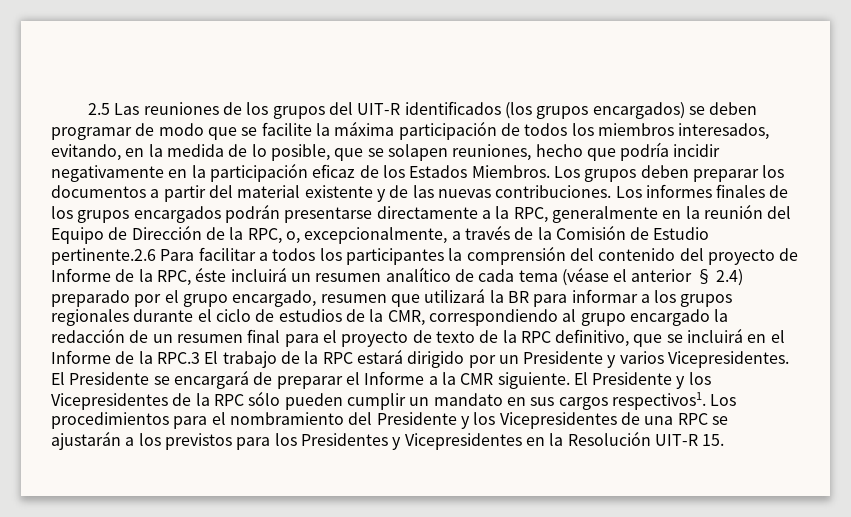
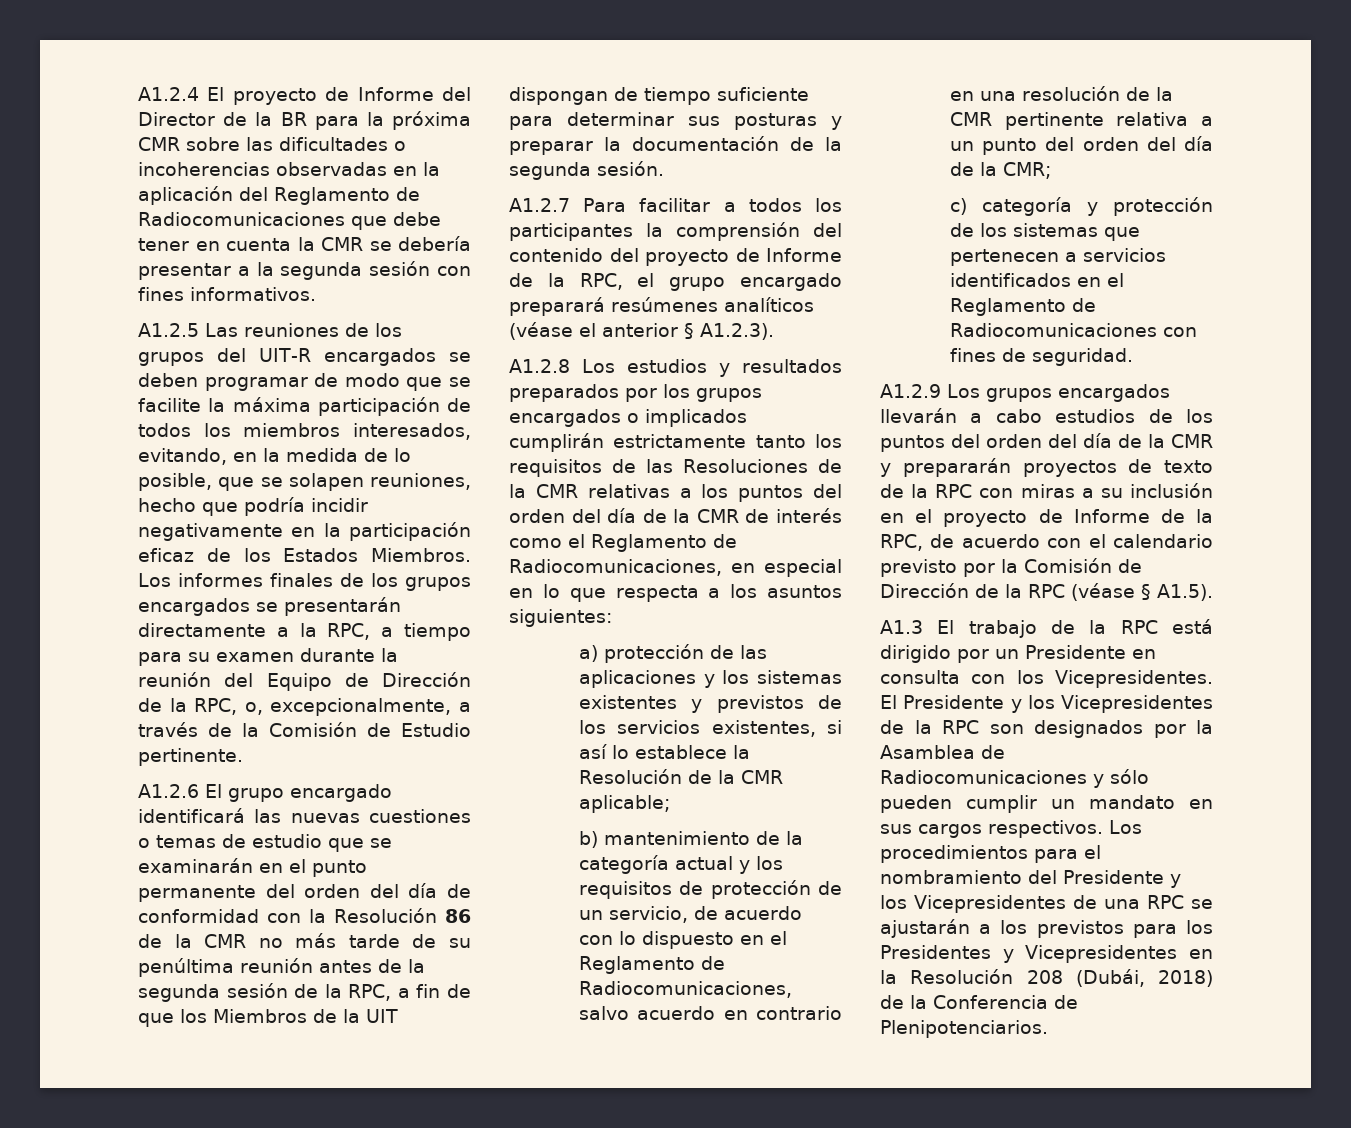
[87,103,110,115] 2.5 -> [138,87,471,105] [138,111,471,130] [138,137,406,151] [138,162,440,176] [138,186,420,205] [138,212,441,230] [138,236,471,251] [138,261,472,280] [138,287,316,301] [138,323,199,337] A1.2.4 El proyecto de Informe del Director de la BR para la próxima CMR sobre las dificultades o incoherencias observadas en la aplicación del Reglamento de Radiocomunicaciones que debe tener en cuenta la CMR se debería presentar a la segunda sesión con fines informativos. // A1.2.5
[404,101,685,119] identificados (los grupos encargados) -> [323,348,436,366] encargados
[584,165,785,182] [51,185,642,202] grupos deben preparar los documentos a partir del material existente y de las nuevas contribuciones. Los -> (171, 580) none
[224,204,373,223] podrán presentarse -> [256,597,401,616] se presentarán
[551,206,682,223] generalmente en -> [381,623,472,641] [138,648,375,666] a tiempo para su examen durante
[51,248,156,265] pertinente.2.6 -> [138,748,243,766] [138,784,392,802] [138,808,471,823] [138,834,392,852] [138,858,367,877] [138,883,471,902] [138,908,471,923] [138,933,471,948] [138,958,425,977] [138,983,471,1002] [138,1009,398,1027] [509,87,809,105] [509,112,842,130] [509,136,842,155] [509,161,664,180] [509,198,570,212] pertinente. // A1.2.6 El grupo encargado identificará las nuevas cuestiones o temas de estudio que se examinarán en el punto permanente del orden del día de conformidad con la Resolución 86 de la CMR no más tarde de su penúltima reunión antes de la segunda sesión de la RPC, a fin de que los Miembros de la UIT dispongan de tiempo suficiente para determinar sus posturas y preparar la documentación de la segunda sesión. // A1.2.7
[195,267,744,286] [51,288,733,307] [51,309,729,326] [51,328,409,347] éste incluirá un resumen analítico de cada tema (véase el anterior § 2.4) preparado por el grupo encargado, resumen que utilizará la BR para informar a los grupos regionales durante el ciclo de estudios de la CMR, correspondiendo al grupo encargado la redacción de un resumen final para el proyecto -> [637,273,842,291] [509,297,814,316] [509,322,774,340] [509,359,842,377] [509,384,762,402] [509,409,747,427] [509,433,842,452] [509,459,842,477] [509,484,842,502] [509,508,842,523] [509,534,737,552] [509,559,842,577] [509,584,842,602] [509,609,612,627] [579,644,768,663] [579,670,842,688] [579,695,842,713] [579,720,842,737] [579,744,751,759] [579,769,784,784] [579,795,671,813] [579,831,804,848] [579,855,784,874] [579,880,842,899] [579,906,803,923] [579,931,788,949] [579,956,726,974] [579,981,793,998] [579,1006,842,1020] [950,86,1174,101] [950,112,1213,130] [950,136,1213,155] [950,162,1052,179] [950,197,1213,216] [950,223,1141,241] [950,248,1167,266] [950,273,1125,287] [950,298,1097,316] [950,323,1198,337] [950,348,1134,366] [880,384,1170,402] [880,408,1213,423] [880,433,1213,452] [880,458,1117,477] el grupo encargado preparará resúmenes analíticos (véase el anterior § A1.2.3). // A1.2.8 Los estudios y resultados preparados por los grupos encargados o implicados cumplirán estrictamente tanto los requisitos de las Resoluciones de la CMR relativas a los puntos del orden del día de la CMR de interés como el Reglamento de Radiocomunicaciones, en especial en lo que respecta a los asuntos siguientes: // a) protección de las aplicaciones y los sistemas existentes y previstos de los servicios existentes, si así lo establece la Resolución de la CMR aplicable; // b) mantenimiento de la categoría actual y los requisitos de protección de un servicio, de acuerdo con lo dispuesto en el Reglamento de Radiocomunicaciones, salvo acuerdo en contrario en una resolución de la CMR pertinente relativa a un punto del orden del día de la CMR; // c) categoría y protección de los sistemas que pertenecen a servicios identificados en el Reglamento de Radiocomunicaciones con fines de seguridad. // A1.2.9 Los grupos encargados llevarán a cabo estudios de los puntos del orden del día de la CMR y prepararán proyectos
[555,328,785,347] [51,350,200,364] definitivo, que se incluirá en el Informe de la RPC.3 -> [979,483,1213,498] [880,509,1213,527] [880,534,1213,551] [880,558,1142,577] [880,583,1213,601] [880,620,923,634] con miras a su inclusión en el proyecto de Informe de la RPC, de acuerdo con el calendario previsto por la Comisión de Dirección de la RPC (véase § A1.5). // A1.3
[356,349,403,364] estará -> [1172,619,1213,634] está
[607,351,790,368] [51,370,570,389] y varios Vicepresidentes. El Presidente se encargará de preparar el Informe a la CMR siguiente. -> [1132,649,1156,659] [880,670,1213,688] en consulta con los Vicepresidentes.
(244, 400) none -> [989,720,1213,738] [880,745,1005,759] [880,770,1104,788] son designados por la Asamblea de Radiocomunicaciones y
[611,392,706,410] respectivos1. -> [988,820,1103,838] respectivos.
[654,434,725,446] UIT-R 15. -> [1026,969,1213,987] [880,995,1078,1009] [880,1020,1048,1038] 208 (Dubái, 2018) de la Conferencia de Plenipotenciarios.

